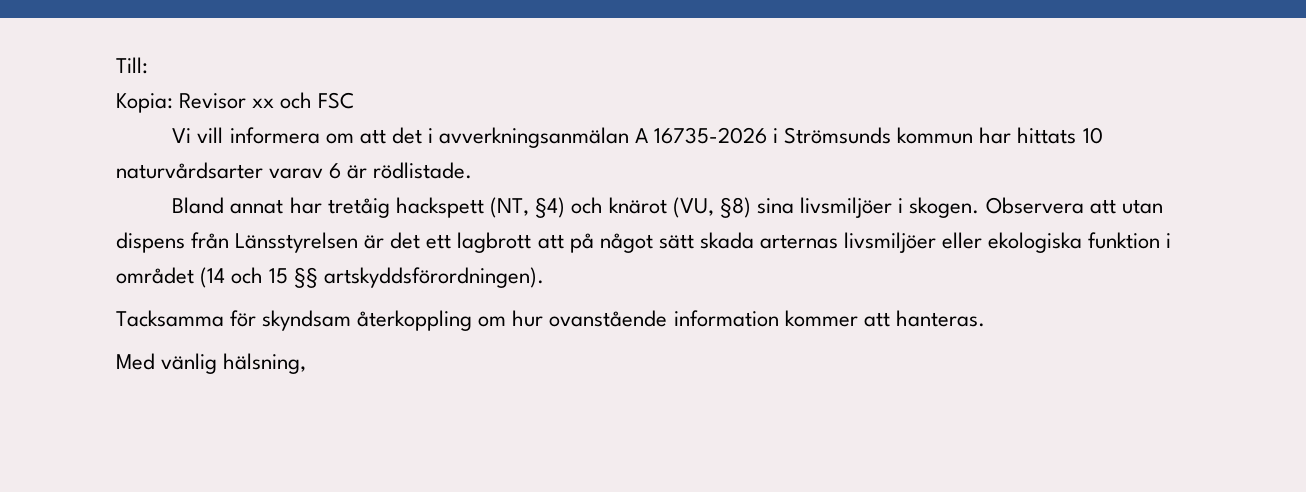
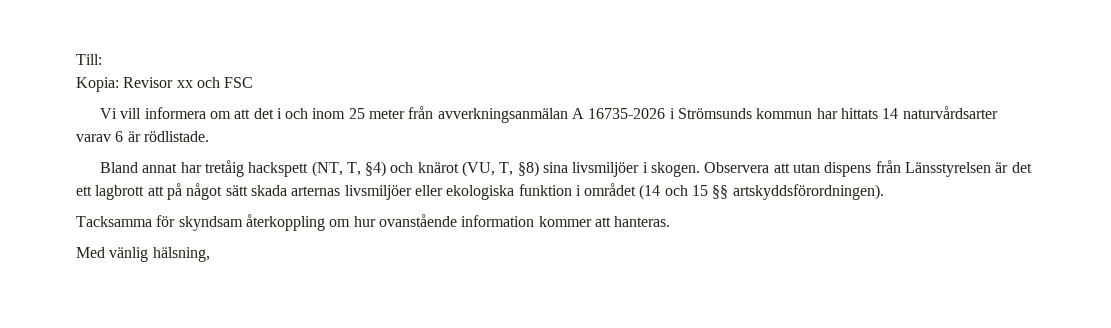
(433, 135) none -> [285,106,434,119] och inom 25 meter från
[1082,127,1103,144] 10 -> [882,108,899,119] 14
(529, 207) none -> [346,162,361,176] T,
(715, 207) none -> [499,162,514,176] T,

